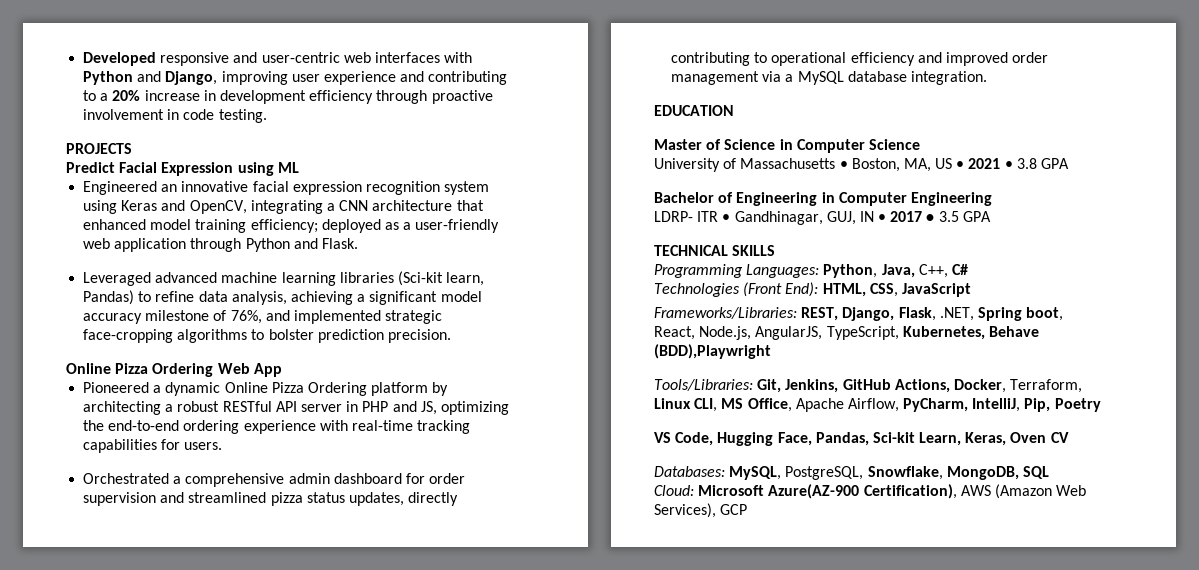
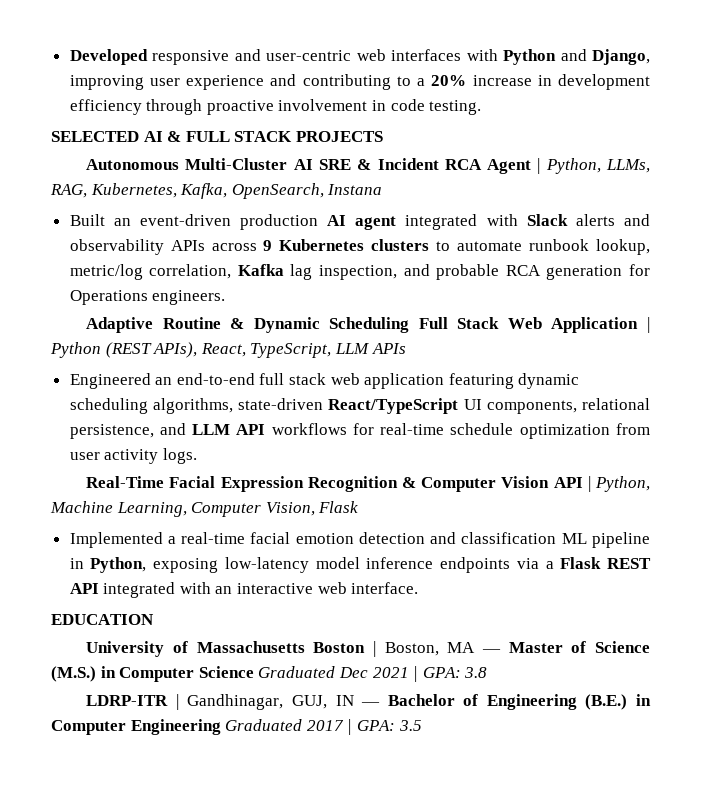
[66,143,132,154] [66,162,299,176] [83,181,490,195] [83,200,484,214] [83,219,500,233] [83,238,358,252] [83,271,485,286] [83,290,482,305] [83,310,443,324] [83,329,451,343] [66,363,282,377] [83,382,449,396] [83,401,509,415] [83,420,471,434] [83,439,223,453] [83,473,466,487] [83,492,459,506] [671,52,1049,66] [671,71,987,85] [654,105,734,116] [654,139,920,153] [654,158,1070,172] PROJECTS // Predict Facial Expression using ML // Engineered an innovative facial expression recognition system using Keras and OpenCV, integrating a CNN architecture that enhanced model training efficiency; deployed as a user-friendly web application through Python and Flask. // Leveraged advanced machine learning libraries (Sci-kit learn, Pandas) to refine data analysis, achieving a significant model accuracy milestone of 76%, and implemented strategic face-cropping algorithms to bolster prediction precision. // Online Pizza Ordering Web App // Pioneered a dynamic Online Pizza Ordering platform by architecting a robust RESTful API server in PHP and JS, optimizing the end-to-end ordering experience with real-time tracking capabilities for users. // Orchestrated a comprehensive admin dashboard for order supervision and streamlined pizza status updates, directly contributing to operational efficiency and improved order management via a MySQL database integration. // EDUCATION // Master of Science in Computer Science // University of Massachusetts • Boston, MA, US • 2021 • 3.8 GPA // -> [51,131,383,142] [86,158,650,174] [50,183,383,199] [69,214,650,230] [69,239,650,255] [69,264,650,280] [69,290,226,305] [86,317,650,333] [50,342,406,358] [69,373,580,389] [69,398,650,414] [69,423,650,439] [69,448,197,464] [86,476,650,492] [50,501,359,517] [69,532,650,548] [69,557,652,573] [69,582,419,598] [51,614,154,625] [86,641,650,657] [51,666,488,682] [86,694,381,710] SELECTED AI & FULL STACK PROJECTS // Autonomous Multi-Cluster AI SRE & Incident RCA Agent | Python, LLMs, RAG, Kubernetes, Kafka, OpenSearch, Instana // Built an event-driven production AI agent integrated with Slack alerts and observability APIs across 9 Kubernetes clusters to automate runbook lookup, metric/log correlation, Kafka lag inspection, and probable RCA generation for Operations engineers. // Adaptive Routine & Dynamic Scheduling Full Stack Web Application | Python (REST APIs), React, TypeScript, LLM APIs // Engineered an end-to-end full stack web application featuring dynamic scheduling algorithms, state-driven React/TypeScript UI components, relational persistence, and LLM API workflows for real-time schedule optimization from user activity logs. // Real-Time Facial Expression Recognition & Computer Vision API | Python, Machine Learning, Computer Vision, Flask // Implemented a real-time facial emotion detection and classification ML pipeline in Python, exposing low-latency model inference endpoints via a Flask REST API integrated with an interactive web interface. // EDUCATION // University of Massachusetts Boston | Boston, MA — Master of Science (M.S.) in Computer Science Graduated Dec 2021 | GPA: 3.8 // LDRP-ITR | Gandhinagar, GUJ, IN —
(818, 199) none -> [585,694,628,710] (B.E.)
[654,211,991,225] [654,245,776,256] [654,264,968,278] [654,282,971,297] [654,307,1064,321] [654,326,1039,340] [654,344,771,359] [654,379,1083,393] [654,398,1101,412] [654,432,1069,446] [654,466,1049,480] [654,484,1087,499] [654,503,748,518] // LDRP- ITR • Gandhinagar, GUJ, IN • 2017 • 3.5 GPA // TECHNICAL SKILLS // Programming Languages: Python, Java, C++, C# // Technologies (Front End): HTML, CSS, JavaScript // Frameworks/Libraries: REST, Django, Flask, .NET, Spring boot, React, Node.js, AngularJS, TypeScript, Kubernetes, Behave (BDD),Playwright // Tools/Libraries: Git, Jenkins, GitHub Actions, Docker, Terraform, Linux CLI, MS Office, Apache Airflow, PyCharm, IntelliJ, Pip, Poetry // VS Code, Hugging Face, Pandas, Sci-kit Learn, Keras, Oven CV // Databases: MySQL, PostgreSQL, Snowflake, MongoDB, SQL // Cloud: Microsoft Azure(AZ-900 Certification), AWS (Amazon Web Services), GCP -> [225,719,422,735] Graduated 2017 | GPA: 3.5

